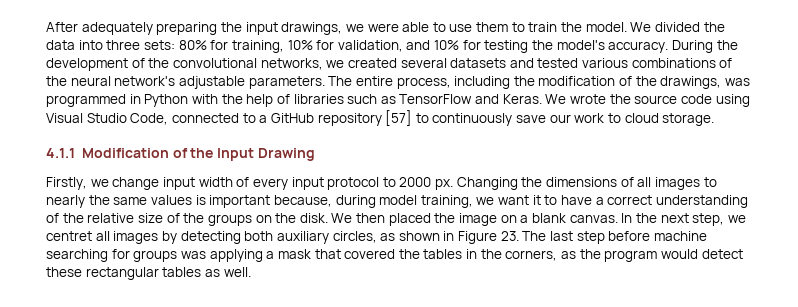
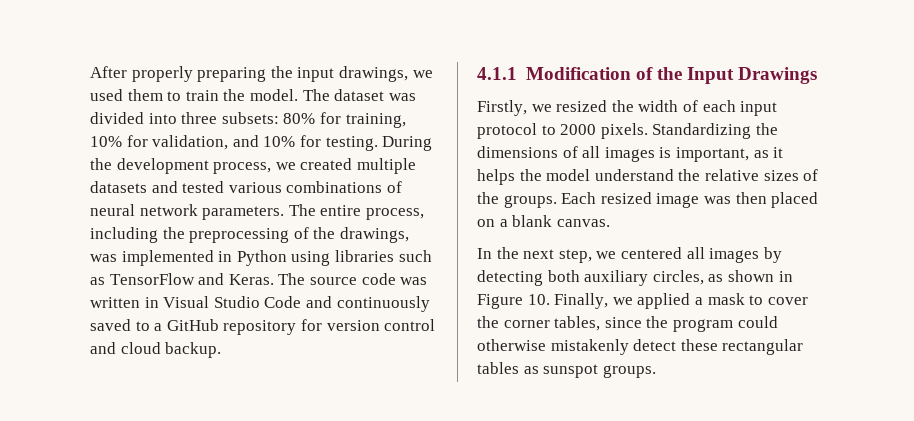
[81,22,153,35] adequately -> [131,66,193,82] properly
[367,22,473,32] were able to use -> [90,89,123,101] used
[630,22,725,32] [46,40,75,50] We divided the data -> [302,89,416,101] [90,112,144,124] The dataset was divided
[143,40,175,50] sets: -> [221,112,279,124] subsets:
[484,40,738,53] [46,58,323,71] testing the model's accuracy. During the development of the convolutional networks, -> [325,136,433,151] [90,158,272,174] testing. During the development process,
[400,58,447,68] several -> [356,158,416,174] multiple
[46,76,245,89] the neural network's adjustable -> [90,204,198,216] neural network
[538,76,616,86] modification -> [189,228,290,243] preprocessing
[46,94,126,107] programmed -> [121,250,214,266] implemented
[191,94,290,107] with the help of -> [291,251,331,266] using
[545,94,750,107] [46,110,715,126] We wrote the source code using Visual Studio Code, connected to a GitHub repository [57] to continuously save our work to cloud storage. -> [278,273,428,285] [90,296,430,312] [90,319,436,335] [90,342,222,358] The source code was written in Visual Studio Code and continuously saved to a GitHub repository for version control and cloud backup.
[257,148,315,161] Drawing -> [738,67,818,84] Drawings
[112,177,195,190] change input -> [556,100,634,112] resized the
[252,178,288,190] every -> [702,100,736,112] each
[435,177,518,190] px. Changing -> [600,123,752,139] pixels. Standardizing
[703,177,717,187] [46,195,748,208] [46,213,498,226] to nearly the same values is important because, during model training, we want it to have a correct understanding of the relative size of the groups on the disk. We then placed the image -> [659,147,784,162] [477,169,819,185] [477,192,819,208] is important, as it helps the model understand the relative sizes of the groups. Each resized image was then placed
(618, 219) none -> (610, 223) //
[46,231,92,241] centret -> [620,247,682,259] centered
[500,231,707,244] [46,249,698,262] 23. The last step before machine searching for groups was applying a mask that covered the tables in the corners, as the program would -> [527,293,808,309] [477,316,778,332] [477,339,629,355] 10. Finally, we applied a mask to cover the corner tables, since the program could otherwise mistakenly
[223,267,251,277] well. -> [543,364,656,378] sunspot groups.

